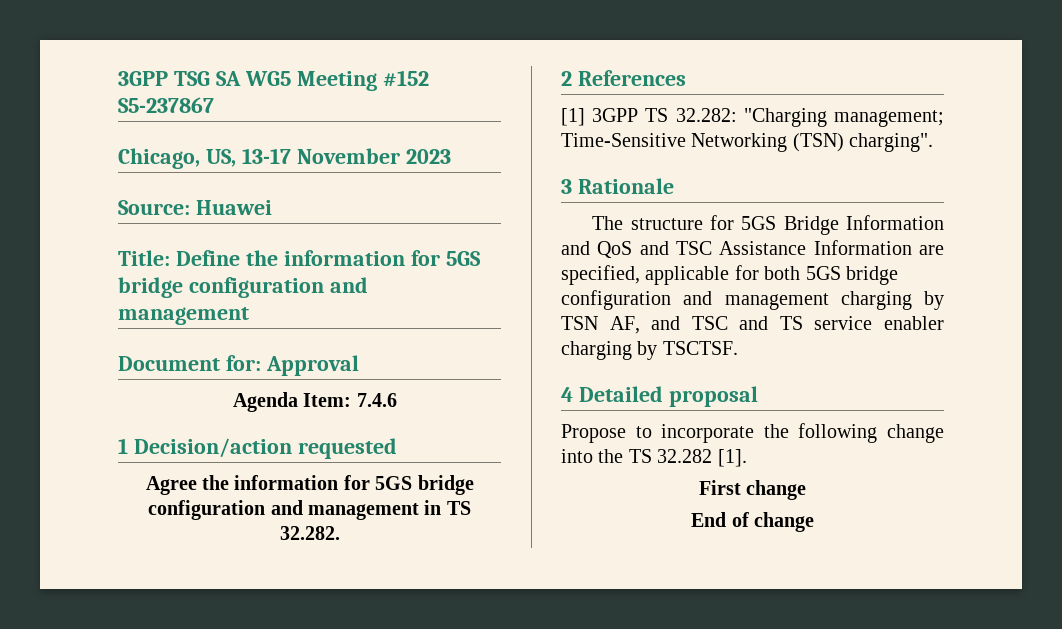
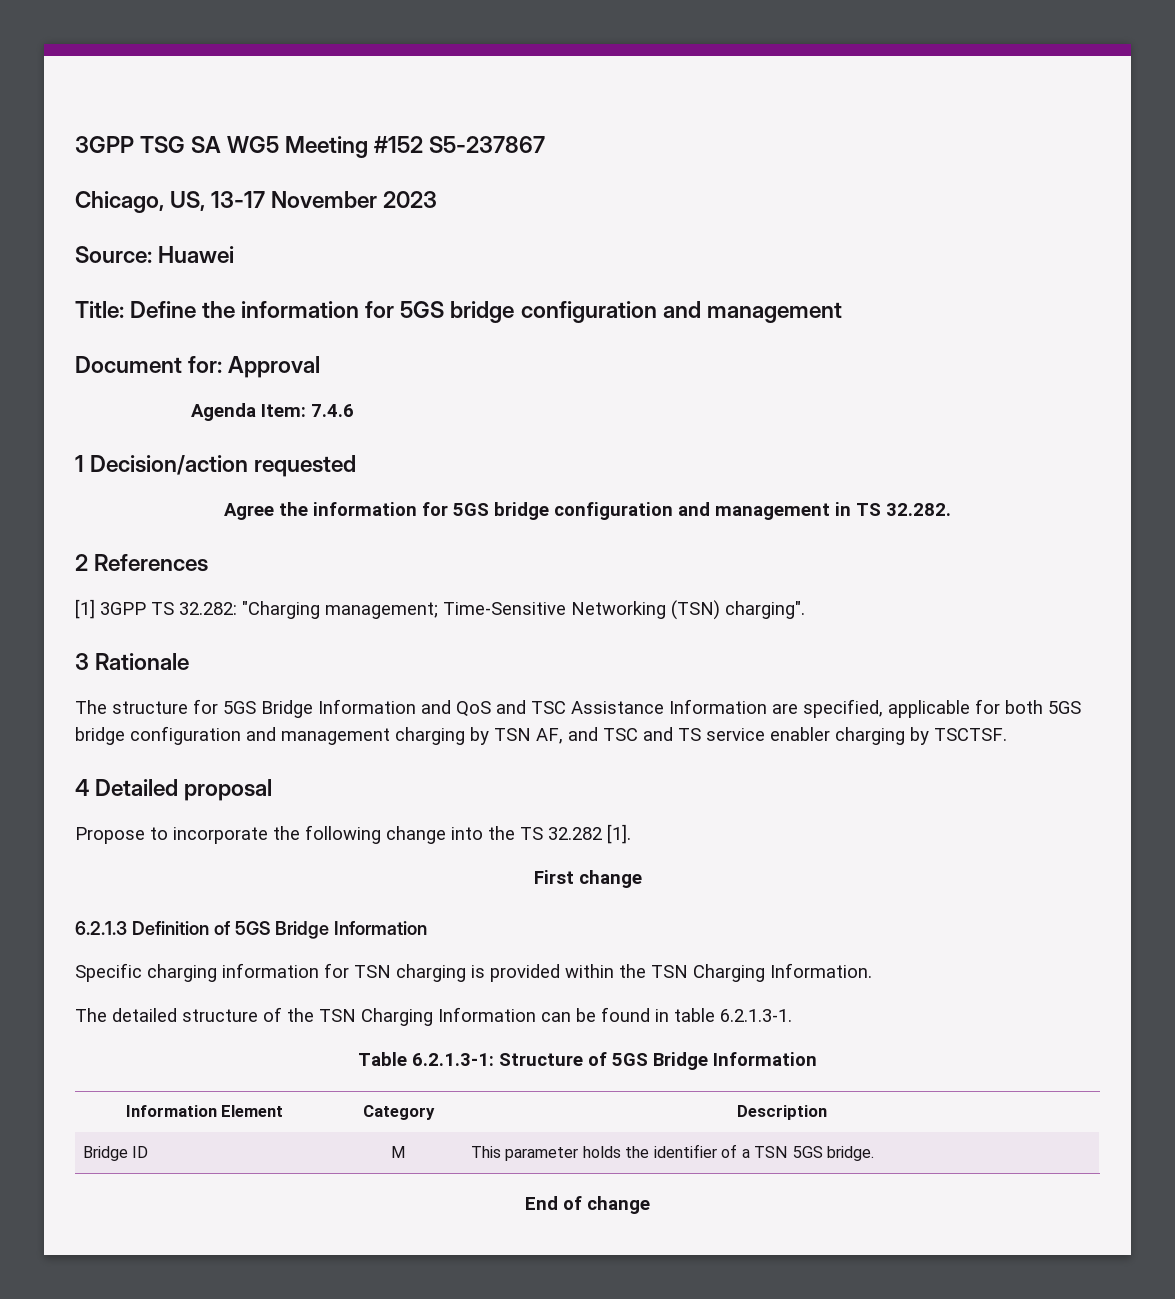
(807, 490) none -> [75,921,428,939] [75,963,872,982] [75,1007,792,1026] [358,1052,817,1070] [125,1105,284,1117] [363,1105,435,1120] [736,1105,827,1120] [82,1146,149,1161] [391,1146,406,1158] [470,1144,875,1161] // 6.2.1.3 Definition of 5GS Bridge Information // Specific charging information for TSN charging is provided within the TSN Charging Information. // The detailed structure of the TSN Charging Information can be found in table 6.2.1.3-1. // Table 6.2.1.3-1: Structure of 5GS Bridge Information // Information Element | Category | Description // Bridge ID | M | This parameter holds the identifier of a TSN 5GS bridge.

